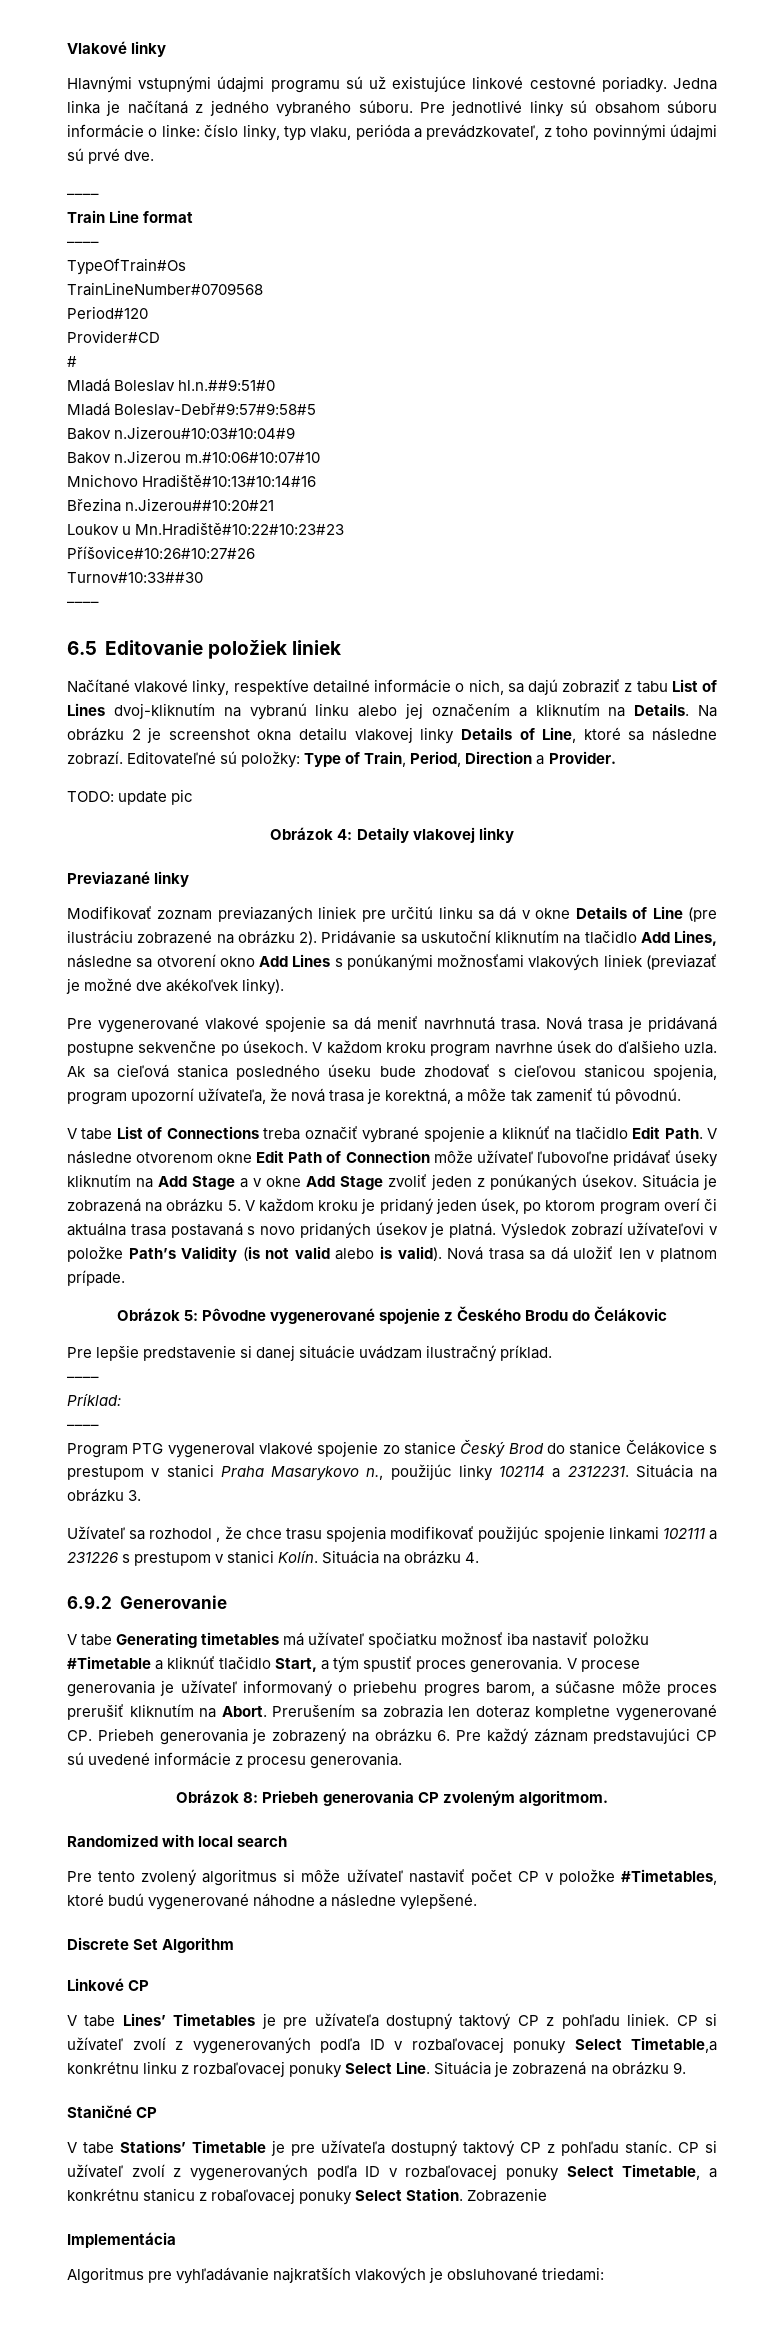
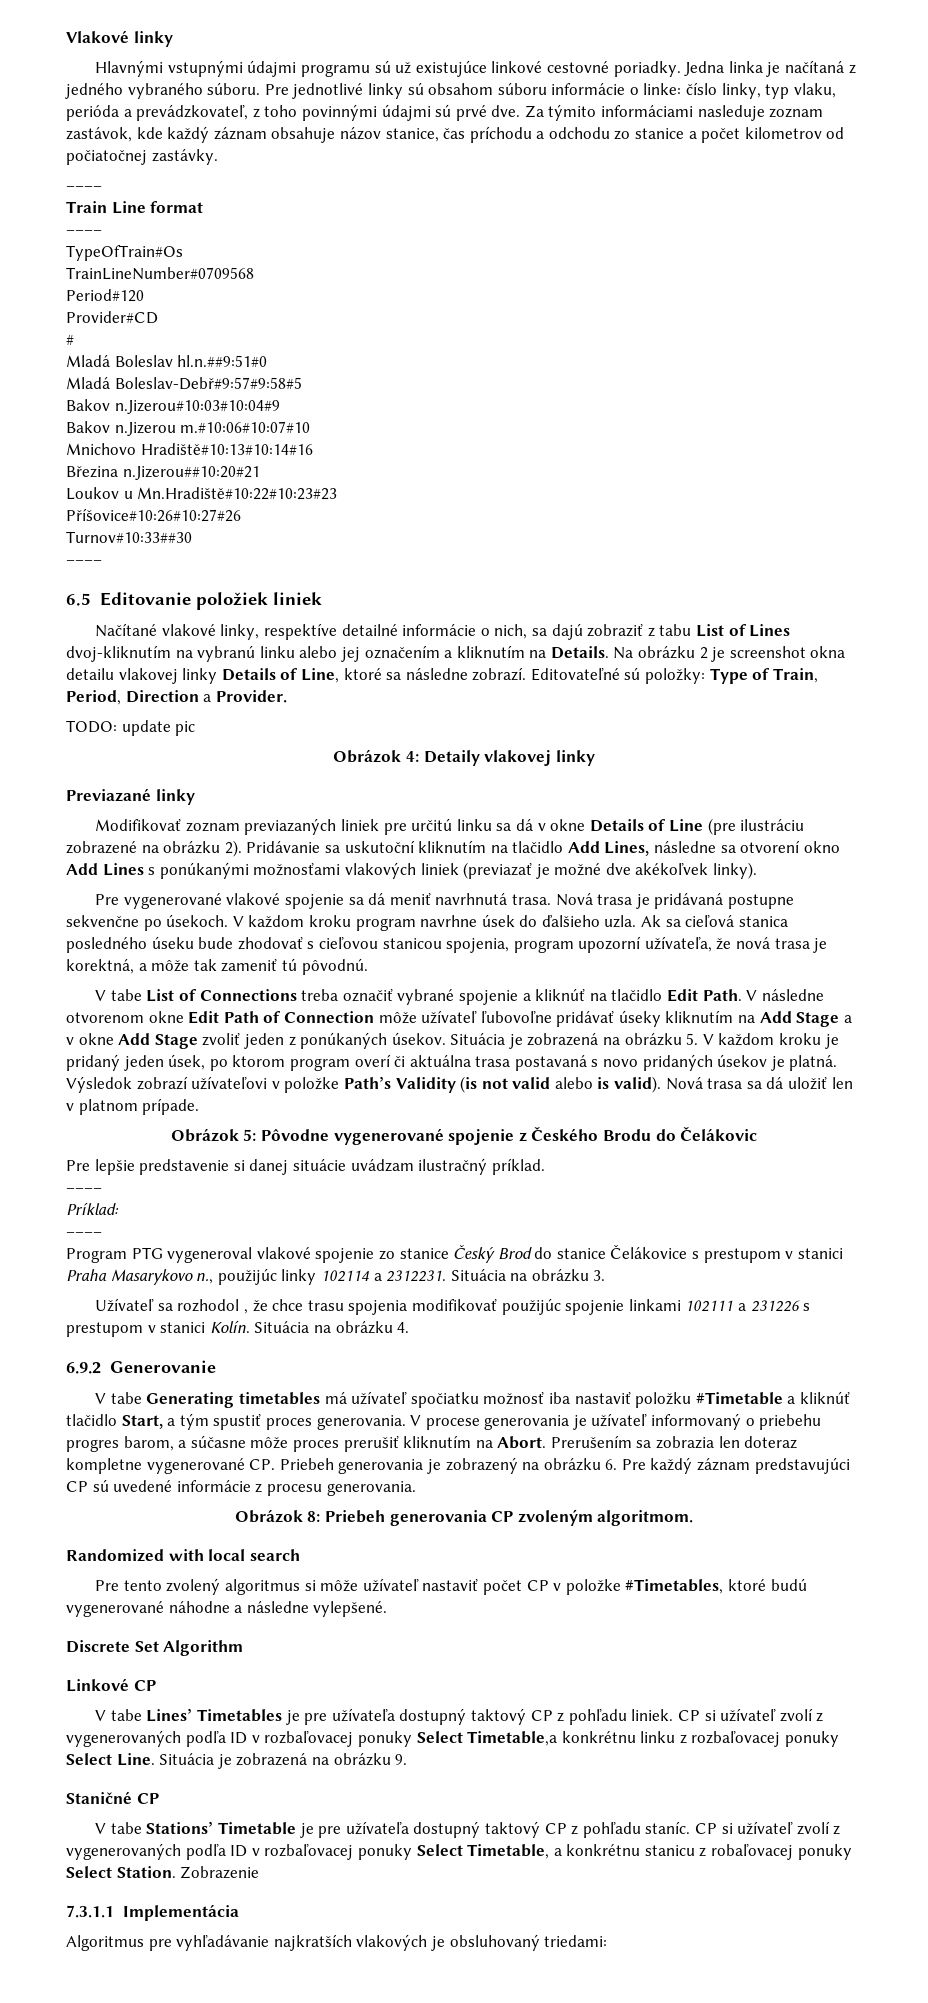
(155, 155) none -> [524,104,824,121] [66,126,845,143] [66,149,218,165] Za týmito informáciami nasleduje zoznam zastávok, kde každý záznam obsahuje názov stanice, čas príchodu a odchodu zo stanice a počet kilometrov od počiatočnej zastávky.
(548, 2195) none -> [66,1905,114,1918] 7.3.1.1
[447,2267,539,2281] obsluhované -> [449,1934,540,1951] obsluhovaný

